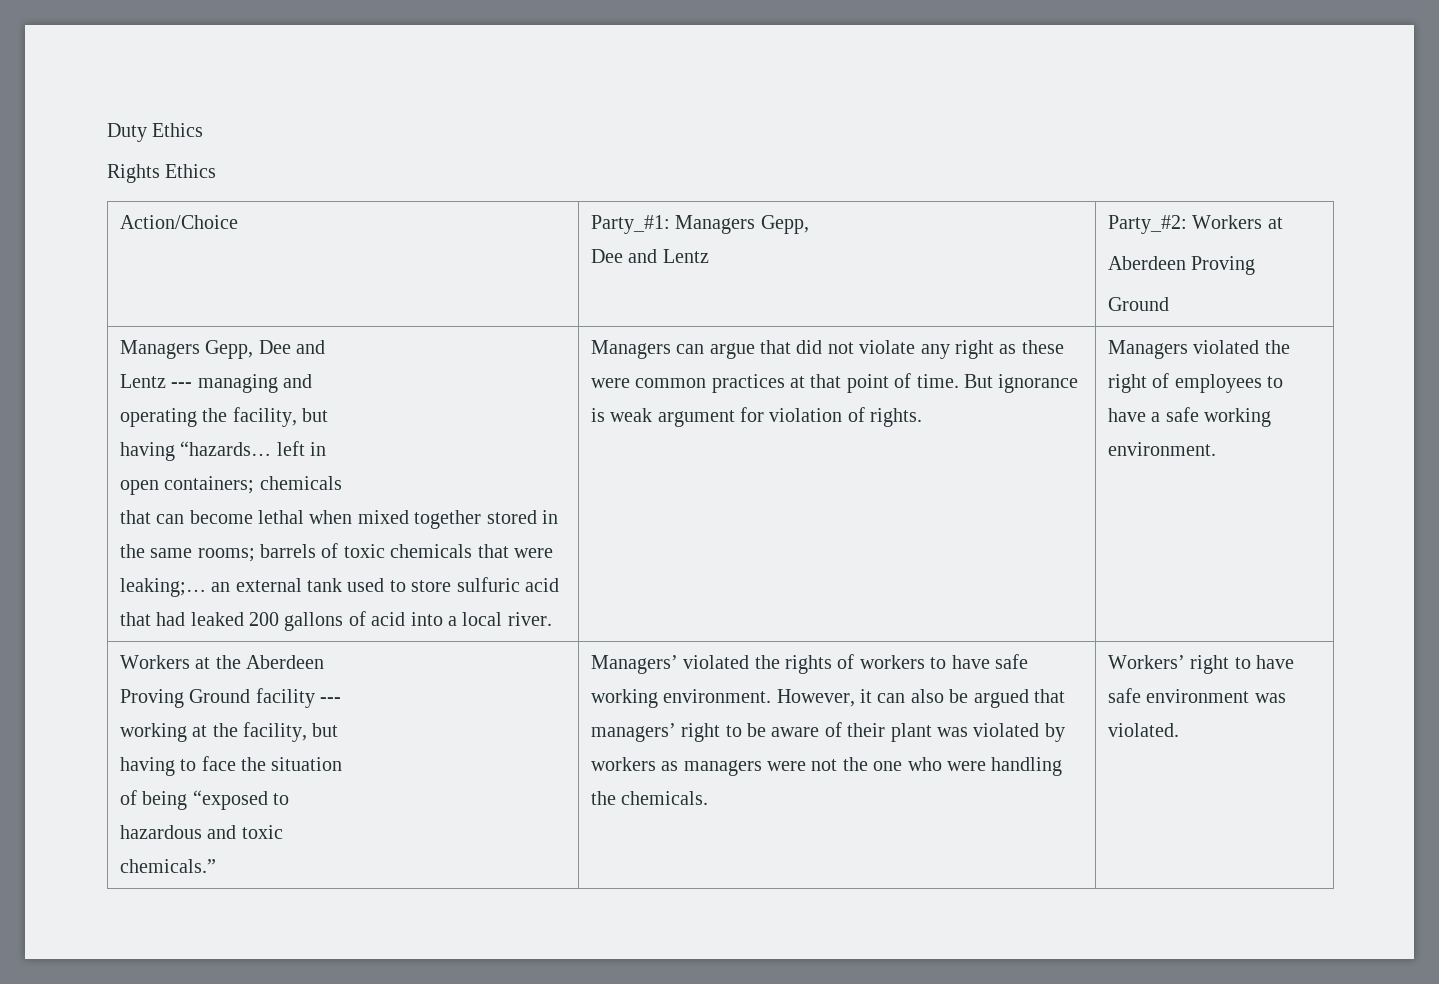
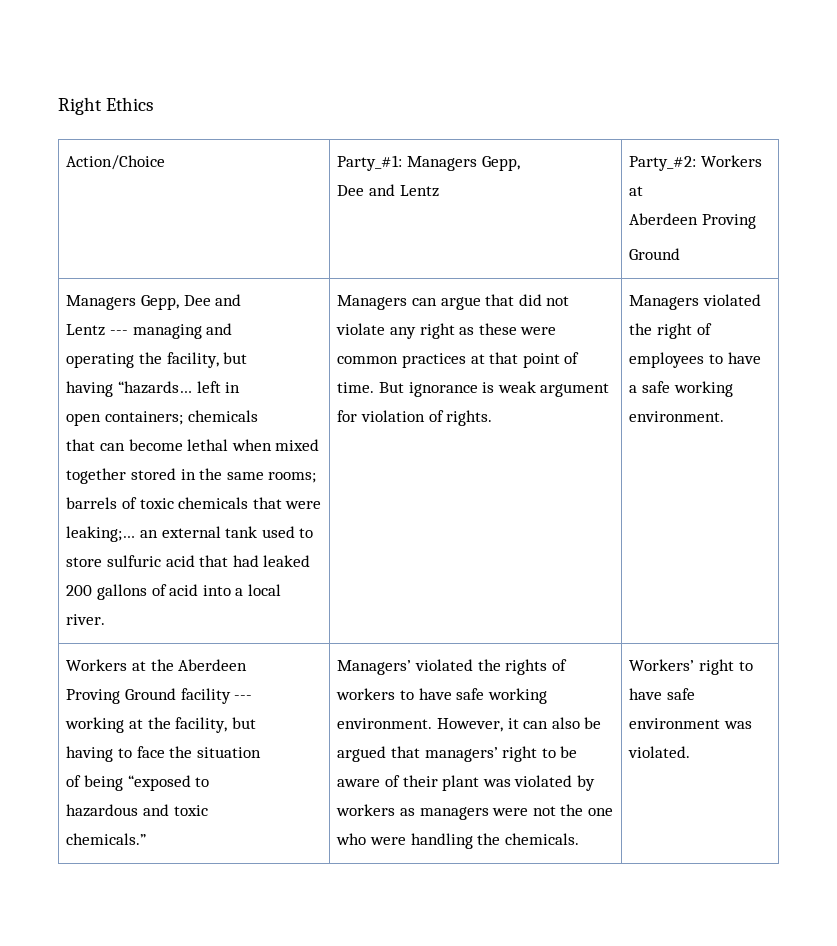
[107,123,204,142] [107,164,160,183] Duty Ethics // Rights -> [58,97,102,115] Right

